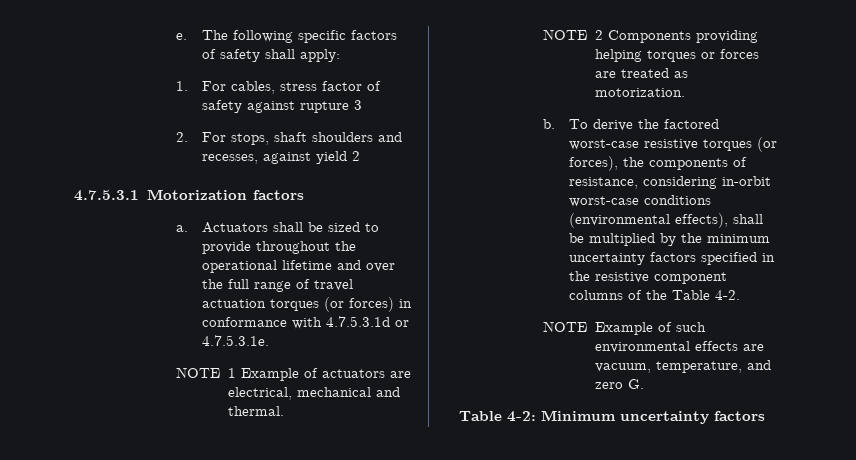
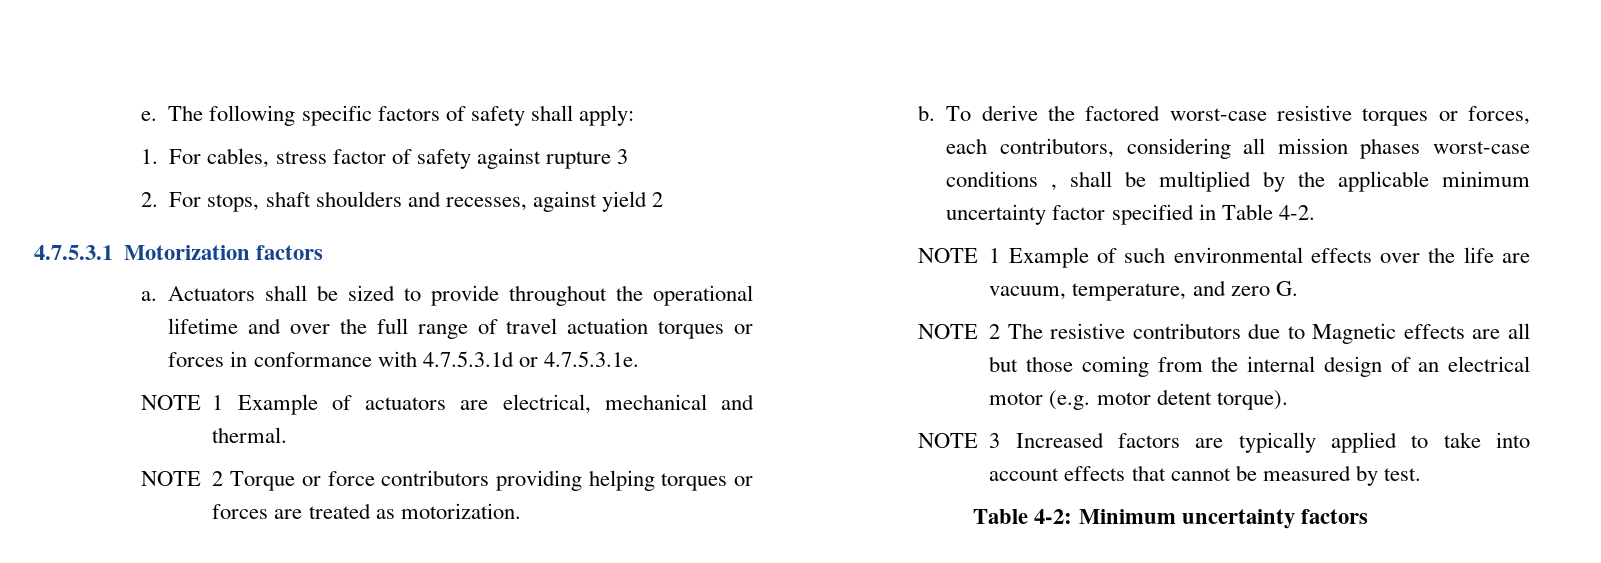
[324,297,395,312] (or forces) -> [733,324,753,334] [168,352,225,367] or forces
[607,30,691,43] Components -> [230,470,490,491] Torque or force contributors
[757,137,778,152] [569,156,748,171] [569,176,772,189] [569,195,712,207] [569,213,729,228] (or forces), the components of resistance, considering in-orbit worst-case conditions (environmental effects), -> [1438,106,1530,125] [946,138,1530,159] [946,171,1058,191] or forces, each contributors, considering all mission phases worst-case conditions ,
(703, 238) none -> [1338,171,1430,192] applicable
[650,252,697,262] factors -> [1052,205,1106,220] factor
[569,271,728,284] [569,290,668,300] the resistive component columns of the -> (1216, 212) none
(588, 326) none -> [989,248,1001,263] 1
(738, 346) none -> [1380,247,1494,263] over the life
(644, 384) none -> [918,323,1530,344] [989,356,1530,377] [989,389,1288,410] [918,432,1530,453] [989,465,1421,486] // NOTE 2 The resistive contributors due to Magnetic effects are all but those coming from the internal design of an electrical motor (e.g. motor detent torque). // NOTE 3 Increased factors are typically applied to take into account effects that cannot be measured by test.

